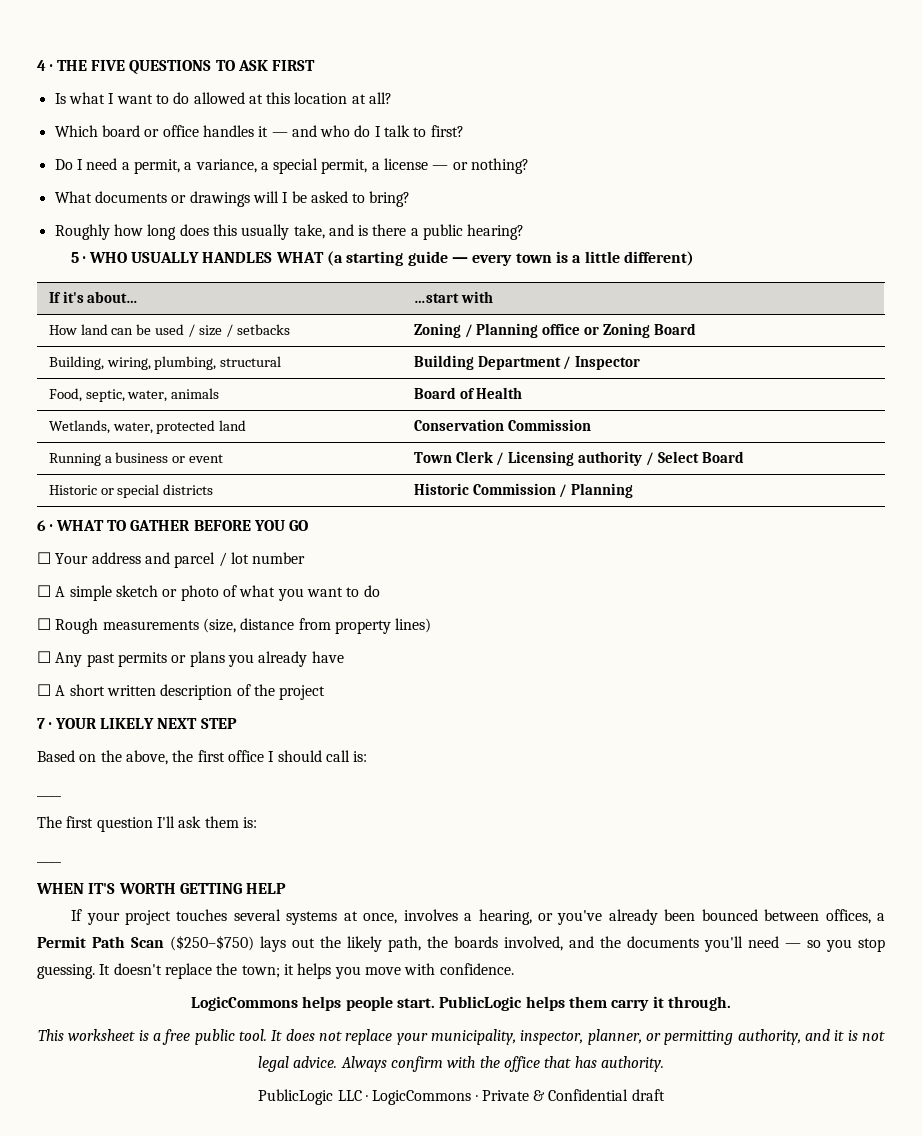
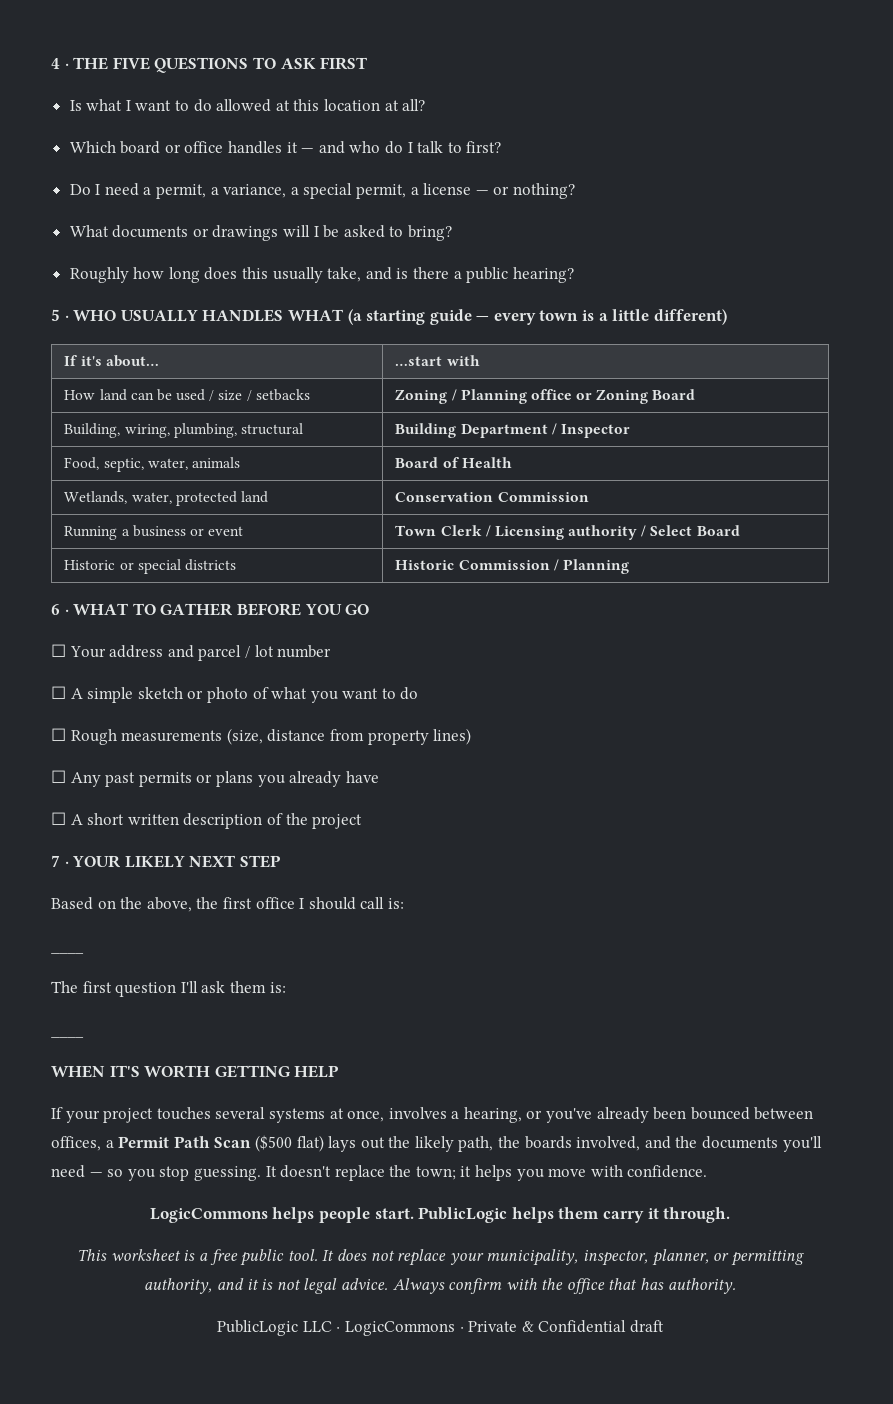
[170,935,254,951] ($250–$750) -> [254,1135,324,1152] ($500 flat)

